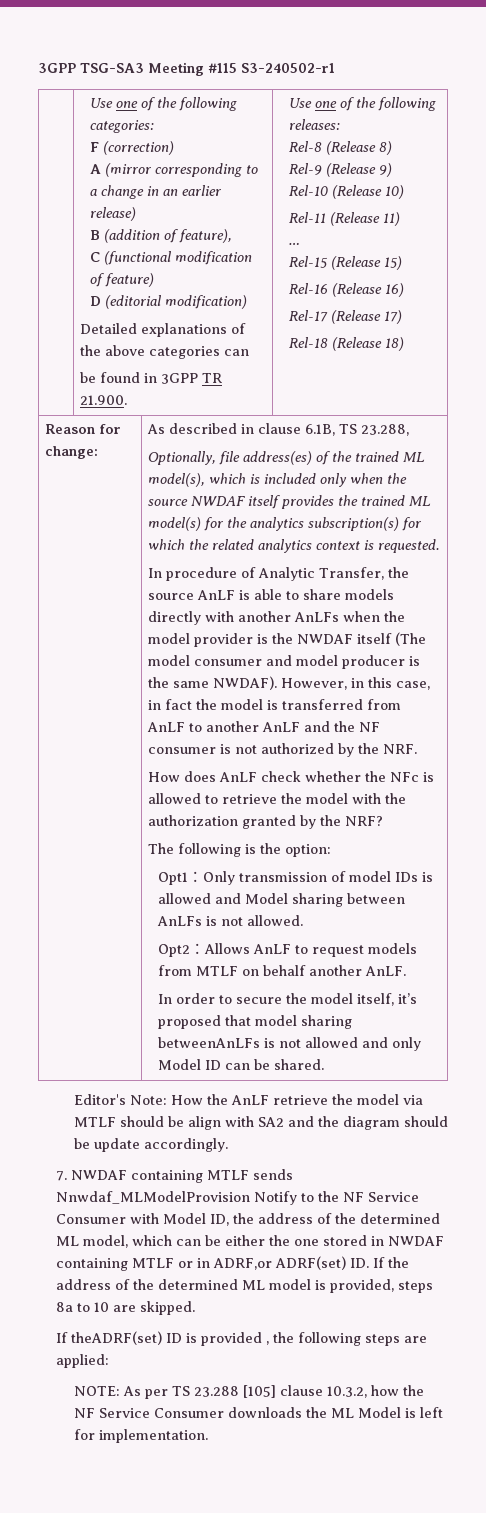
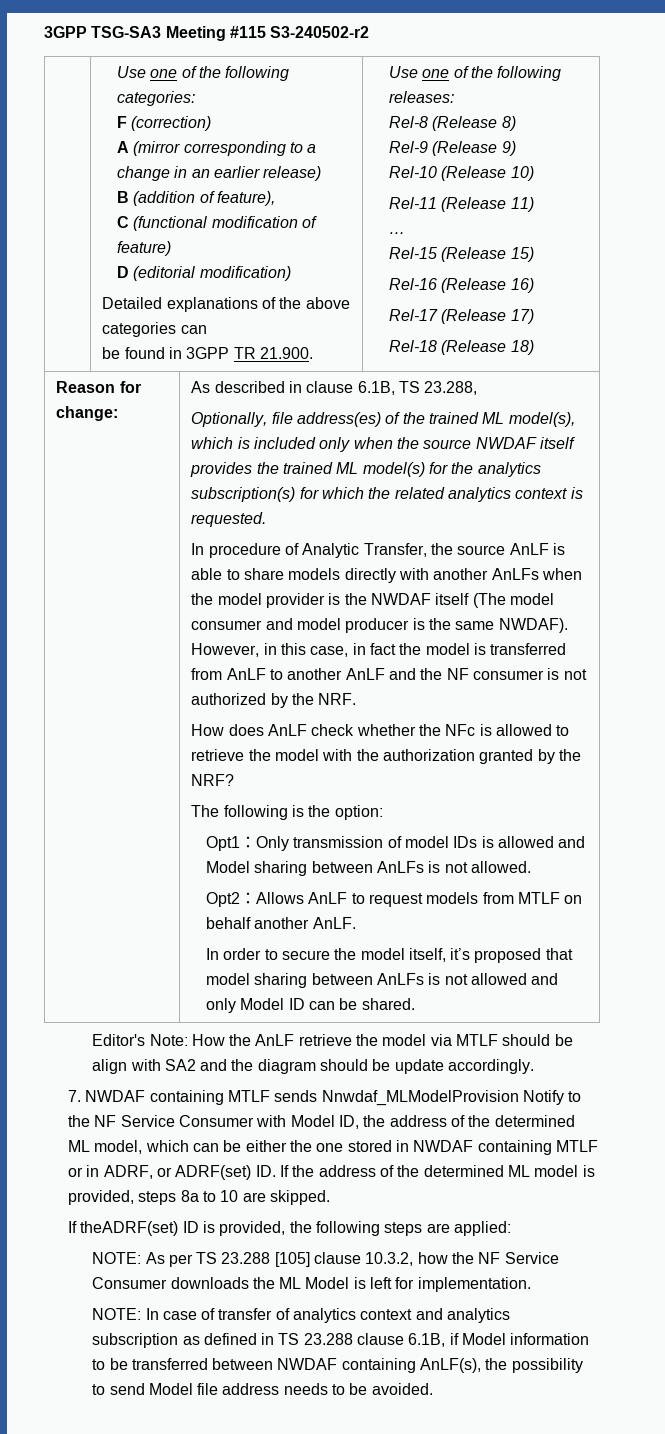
[241,63,335,73] S3-240502-r1 -> [270,26,370,38] S3-240502-r2
[158,1037,261,1048] betweenAnLFs -> [311,973,424,985] between AnLFs
[212,1258,272,1270] ADRF,or -> [103,1165,173,1179] ADRF, or
[200,1332,269,1346] provided , -> [219,1221,286,1236] provided,
(208, 1436) none -> [92,1308,511,1323] [92,1333,590,1348] [92,1358,583,1373] [92,1383,433,1395] // NOTE: In case of transfer of analytics context and analytics subscription as defined in TS 23.288 clause 6.1B, if Model information to be transferred between NWDAF containing AnLF(s), the possibility to send Model file address needs to be avoided.

